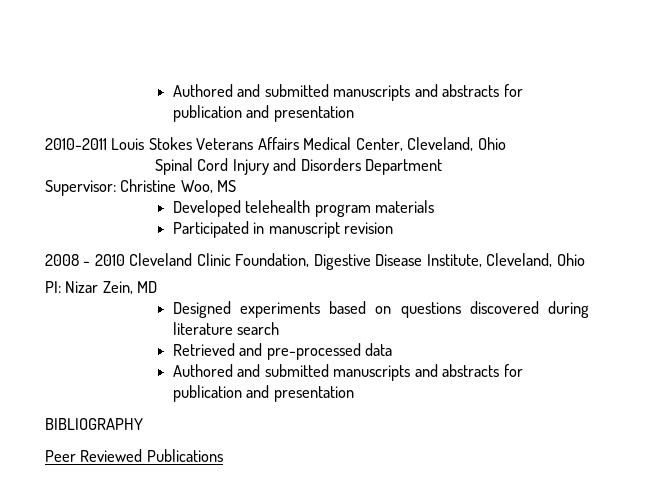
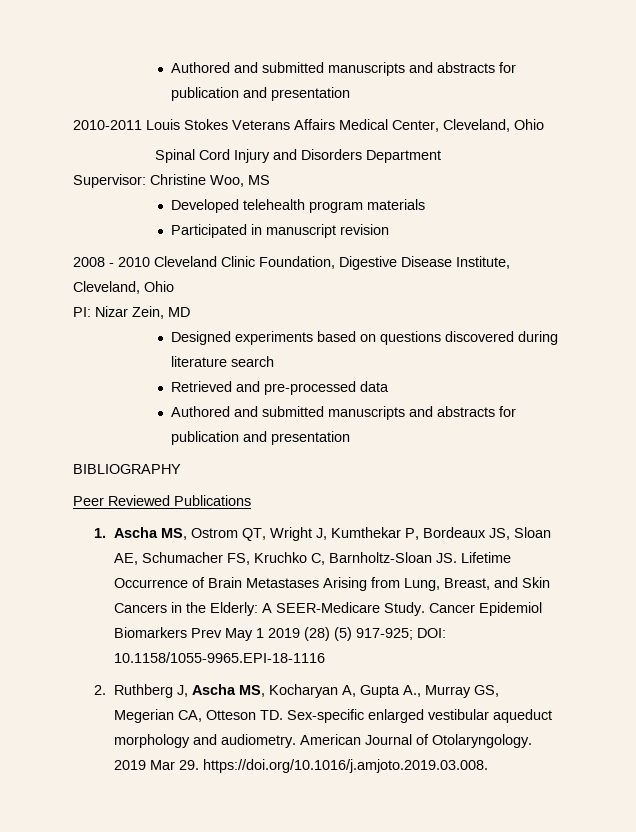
(223, 455) none -> [93,527,552,541] [114,552,512,565] [114,577,551,591] [114,602,543,616] [114,627,447,641] [114,652,326,663] [93,684,500,698] [114,709,553,723] [114,734,533,748] [114,759,489,773] // 1. Ascha MS, Ostrom QT, Wright J, Kumthekar P, Bordeaux JS, Sloan AE, Schumacher FS, Kruchko C, Barnholtz-Sloan JS. Lifetime Occurrence of Brain Metastases Arising from Lung, Breast, and Skin Cancers in the Elderly: A SEER-Medicare Study. Cancer Epidemiol Biomarkers Prev May 1 2019 (28) (5) 917-925; DOI: 10.1158/1055-9965.EPI-18-1116 // 2. Ruthberg J, Ascha MS, Kocharyan A, Gupta A., Murray GS, Megerian CA, Otteson TD. Sex-specific enlarged vestibular aqueduct morphology and audiometry. American Journal of Otolaryngology. 2019 Mar 29. https://doi.org/10.1016/j.amjoto.2019.03.008.

